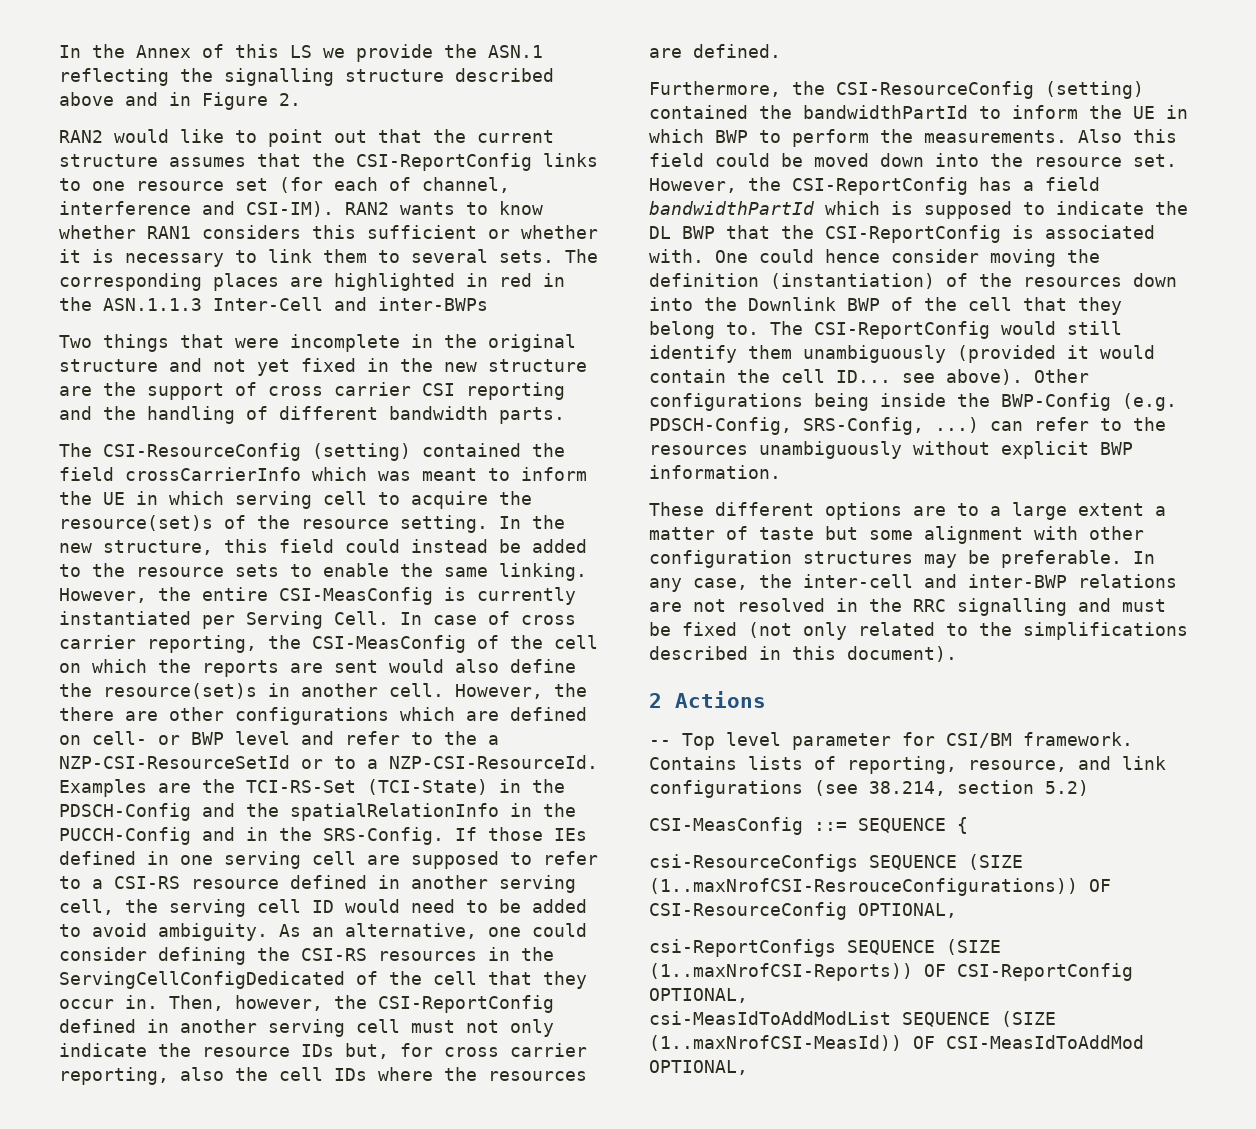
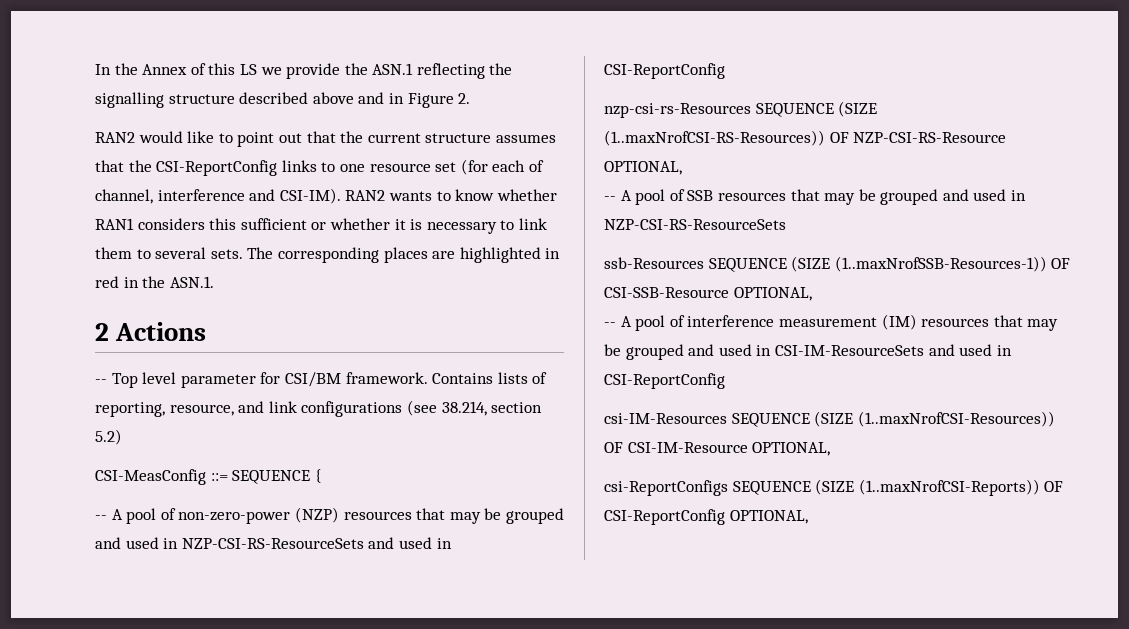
[103,297,488,311] [59,334,576,352] [59,358,587,376] [59,382,565,400] [59,406,565,424] [59,443,565,461] [59,467,587,481] [59,491,532,509] [59,515,565,533] [59,539,587,555] [59,563,587,581] [59,587,576,605] [59,611,576,629] [59,635,598,653] [59,659,576,677] [59,683,587,699] [59,707,587,725] [59,731,499,745] [59,755,598,769] [59,779,565,797] [59,803,576,821] [59,827,587,845] [59,851,598,869] [59,875,576,893] [59,899,587,917] [59,923,587,941] [59,947,554,965] [59,971,587,989] [59,995,554,1013] [59,1019,554,1037] [59,1043,587,1059] [59,1067,587,1085] [649,44,781,58] [649,81,1144,99] [649,105,1188,119] [649,129,1177,147] [649,153,1177,167] [649,177,1100,195] [649,201,1188,219] [649,225,1155,243] [649,249,1100,267] [649,273,1177,289] [649,297,1122,315] [649,321,1122,339] [649,345,1155,363] [649,369,1089,385] [649,393,1177,411] [649,417,1166,435] [649,441,1133,459] [649,465,781,479] [649,502,1166,520] [649,526,1144,544] [649,550,1155,568] [649,574,1177,592] [649,598,1166,616] [649,622,1188,640] [649,646,957,662] ASN.1.1.3 Inter-Cell and inter-BWPs // Two things that were incomplete in the original structure and not yet fixed in the new structure are the support of cross carrier CSI reporting and the handling of different bandwidth parts. // The CSI-ResourceConfig (setting) contained the field crossCarrierInfo which was meant to inform the UE in which serving cell to acquire the resource(set)s of the resource setting. In the new structure, this field could instead be added to the resource sets to enable the same linking. However, the entire CSI-MeasConfig is currently instantiated per Serving Cell. In case of cross carrier reporting, the CSI-MeasConfig of the cell on which the reports are sent would also define the resource(set)s in another cell. However, the there are other configurations which are defined on cell- or BWP level and refer to the a NZP-CSI-ResourceSetId or to a NZP-CSI-ResourceId. Examples are the TCI-RS-Set (TCI-State) in the PDSCH-Config and the spatialRelationInfo in the PUCCH-Config and in the SRS-Config. If those IEs defined in one serving cell are supposed to refer to a CSI-RS resource defined in another serving cell, the serving cell ID would need to be added to avoid ambiguity. As an alternative, one could consider defining the CSI-RS resources in the ServingCellConfigDedicated of the cell that they occur in. Then, however, the CSI-ReportConfig defined in another serving cell must not only indicate the resource IDs but, for cross carrier reporting, also the cell IDs where the resources are defined. // Furthermore, the CSI-ResourceConfig (setting) contained the bandwidthPartId to inform the UE in which BWP to perform the measurements. Also this field could be moved down into the resource set. However, the CSI-ReportConfig has a field bandwidthPartId which is supposed to indicate the DL BWP that the CSI-ReportConfig is associated with. One could hence consider moving the definition (instantiation) of the resources down into the Downlink BWP of the cell that they belong to. The CSI-ReportConfig would still identify them unambiguously (provided it would contain the cell ID... see above). Other configurations being inside the BWP-Config (e.g. PDSCH-Config, SRS-Config, ...) can refer to the resources unambiguously without explicit BWP information. // These different options are to a large extent a matter of taste but some alignment with other configuration structures may be preferable. In any case, the inter-cell and inter-BWP relations are not resolved in the RRC signalling and must be fixed (not only related to the simplifications described in this document). -> [169,276,214,288] ASN.1.
[649,854,1023,872] [649,878,1111,896] [649,902,847,920] csi-ResourceConfigs SEQUENCE (SIZE (1..maxNrofCSI-ResrouceConfigurations)) OF CSI-ResourceConfig -> [95,507,564,524] [95,537,452,549] [604,63,725,79] [604,101,878,118] [604,130,1007,146] [604,161,682,175] [604,189,1027,205] [604,219,786,230] [604,256,1071,272] [604,287,812,301] [604,314,1059,331] [604,344,1012,360] [604,373,725,389] [604,411,1055,427] [604,442,748,453] -- A pool of non-zero-power (NZP) resources that may be grouped and used in NZP-CSI-RS-ResourceSets and used in CSI-ReportConfig // nzp-csi-rs-Resources SEQUENCE (SIZE (1..maxNrofCSI-RS-Resources)) OF NZP-CSI-RS-Resource OPTIONAL, // -- A pool of SSB resources that may be grouped and used in NZP-CSI-RS-ResourceSets // ssb-Resources SEQUENCE (SIZE (1..maxNrofSSB-Resources-1)) OF CSI-SSB-Resource OPTIONAL, // -- A pool of interference measurement (IM) resources that may be grouped and used in CSI-IM-ResourceSets and used in CSI-ReportConfig // csi-IM-Resources SEQUENCE (SIZE (1..maxNrofCSI-Resources)) OF CSI-IM-Resource
[649,1011,1056,1027] [649,1035,1144,1051] [649,1060,748,1075] // csi-MeasIdToAddModList SEQUENCE (SIZE (1..maxNrofCSI-MeasId)) OF CSI-MeasIdToAddMod OPTIONAL, -> (808, 517) none

